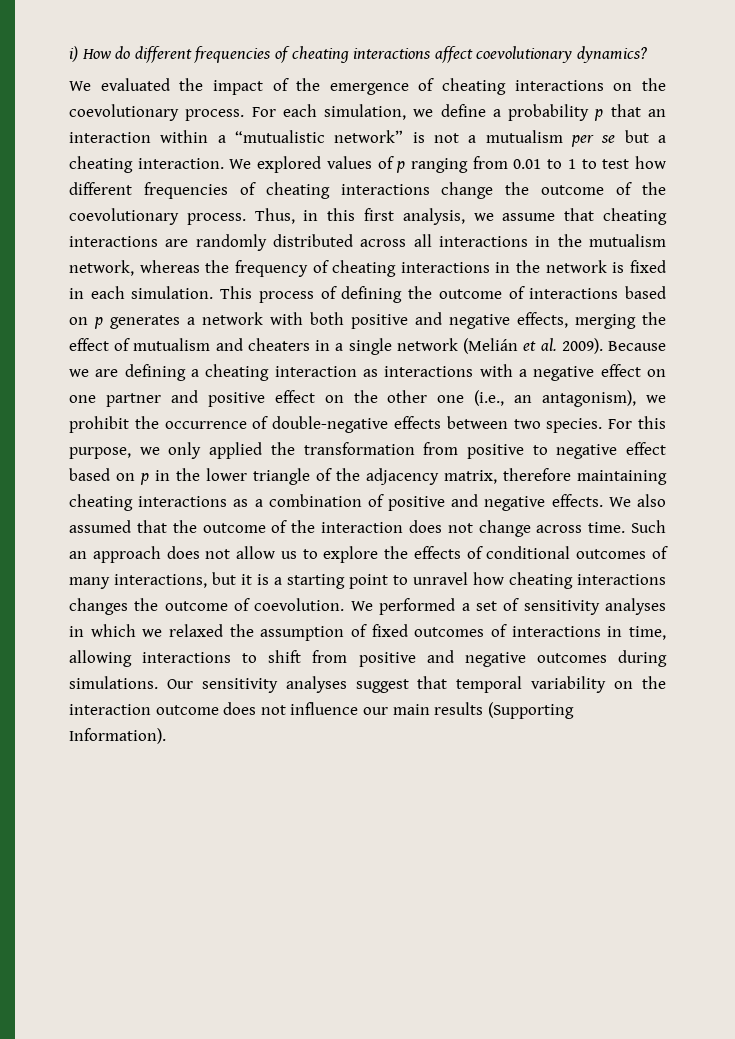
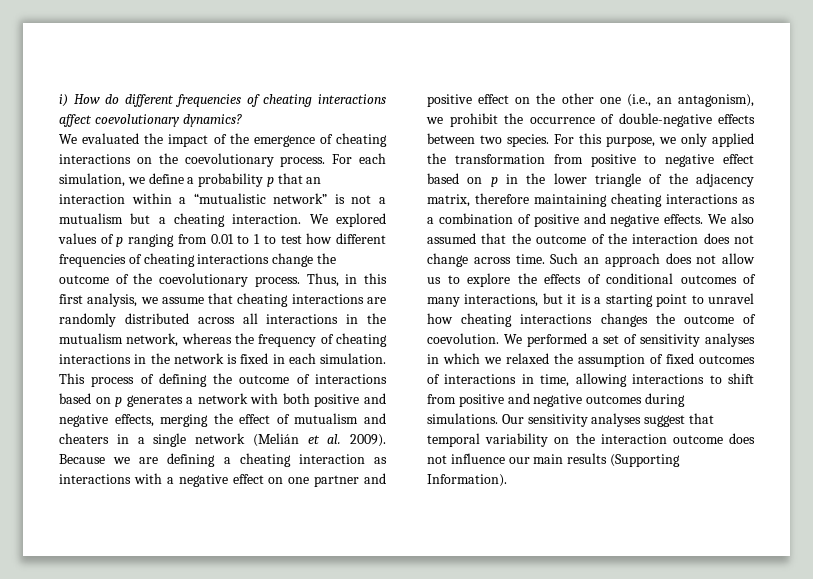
[570,135,616,147] per se -> (123, 218) none

